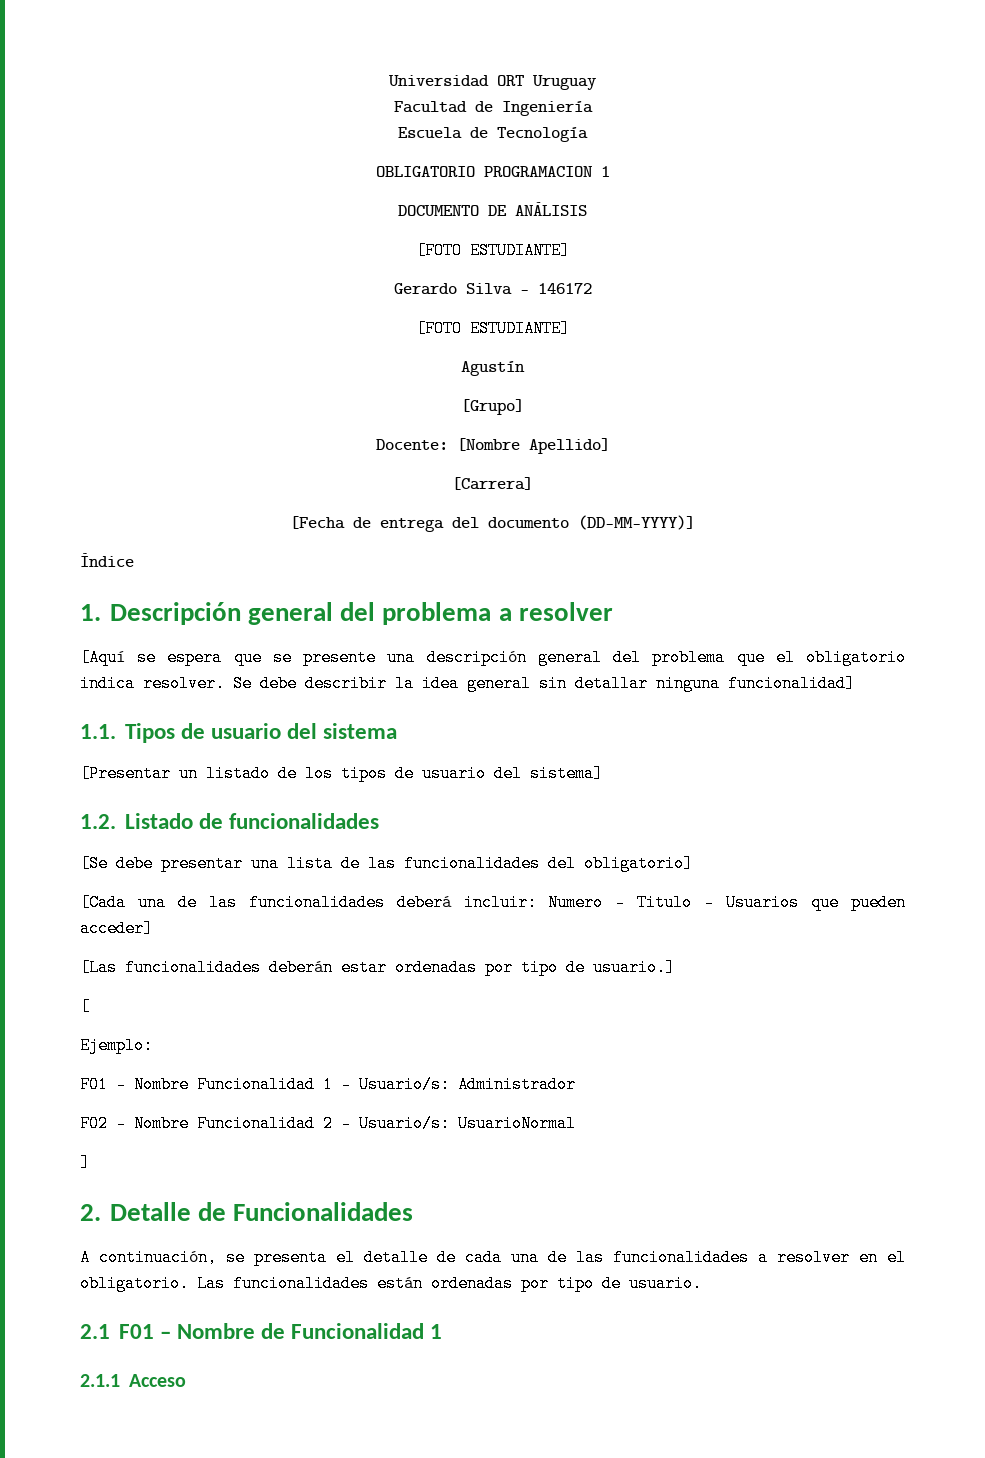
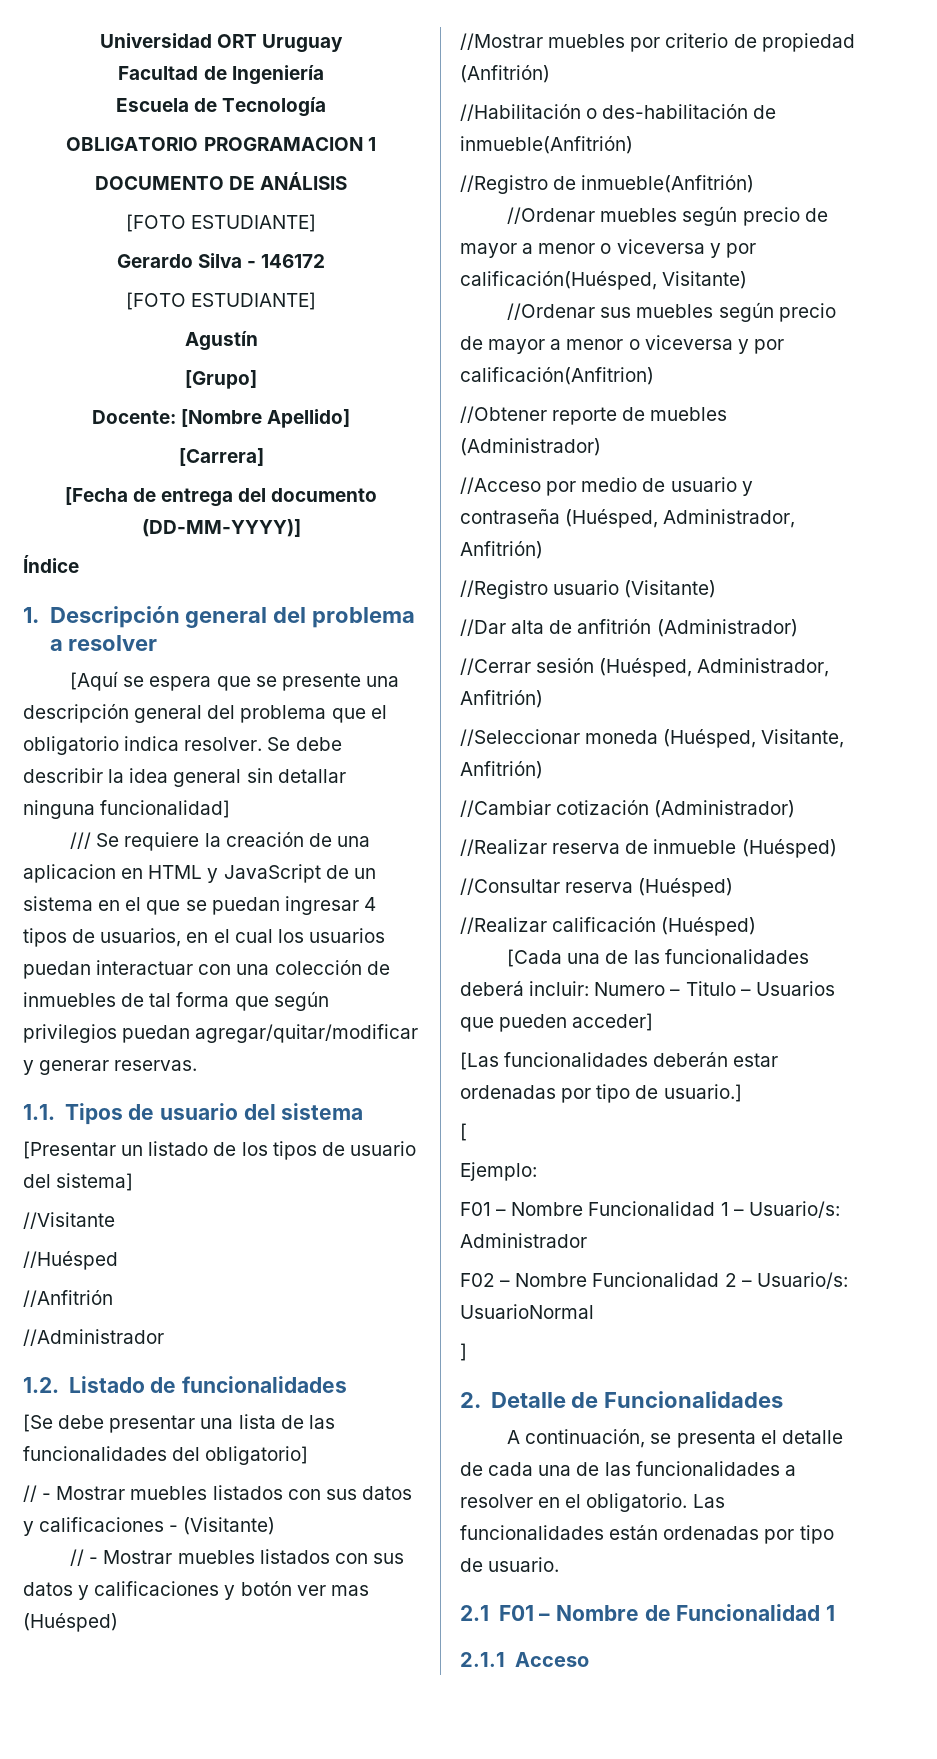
(855, 683) none -> [70,832,370,851] [23,864,376,883] [23,896,376,915] [23,928,385,947] [23,960,390,979] [23,991,329,1011] [23,1024,419,1043] [23,1060,198,1075] // /// Se requiere la creación de una aplicacion en HTML y JavaScript de un sistema en el que se puedan ingresar 4 tipos de usuarios, en el cual los usuarios puedan interactuar con una colección de inmuebles de tal forma que según privilegios puedan agregar/quitar/modificar y generar reservas.
(603, 773) none -> [23,1212,115,1229] [23,1251,118,1270] [23,1290,113,1307] [23,1329,164,1346] // //Visitante // //Huésped // //Anfitrión // //Administrador
(693, 863) none -> [23,1485,412,1502] [23,1517,276,1536] [70,1549,404,1566] [23,1581,369,1600] [23,1613,118,1632] [460,33,855,52] [460,65,550,83] [460,104,777,121] [460,136,633,154] [460,175,755,194] [507,206,828,226] [460,239,756,258] [460,271,748,290] [507,302,836,322] [460,335,784,354] [460,367,654,385] [460,406,728,425] [460,438,601,456] [460,477,753,496] [460,509,796,528] [460,541,543,559] [460,580,717,599] [460,619,798,637] [460,658,830,677] [460,690,543,708] [460,729,845,748] [460,761,543,779] [460,800,796,818] [460,839,837,858] [460,878,734,897] [460,917,757,936] // // - Mostrar muebles listados con sus datos y calificaciones - (Visitante) // // - Mostrar muebles listados con sus datos y calificaciones y botón ver mas (Huésped) // //Mostrar muebles por criterio de propiedad (Anfitrión) // //Habilitación o des-habilitación de inmueble(Anfitrión) // //Registro de inmueble(Anfitrión) // //Ordenar muebles según precio de mayor a menor o viceversa y por calificación(Huésped, Visitante) // //Ordenar sus muebles según precio de mayor a menor o viceversa y por calificación(Anfitrion) // //Obtener reporte de muebles (Administrador) // //Acceso por medio de usuario y contraseña (Huésped, Administrador, Anfitrión) // //Registro usuario (Visitante) // //Dar alta de anfitrión (Administrador) // //Cerrar sesión (Huésped, Administrador, Anfitrión) // //Seleccionar moneda (Huésped, Visitante, Anfitrión) // //Cambiar cotización (Administrador) // //Realizar reserva de inmueble (Huésped) // //Consultar reserva (Huésped) // //Realizar calificación (Huésped)

